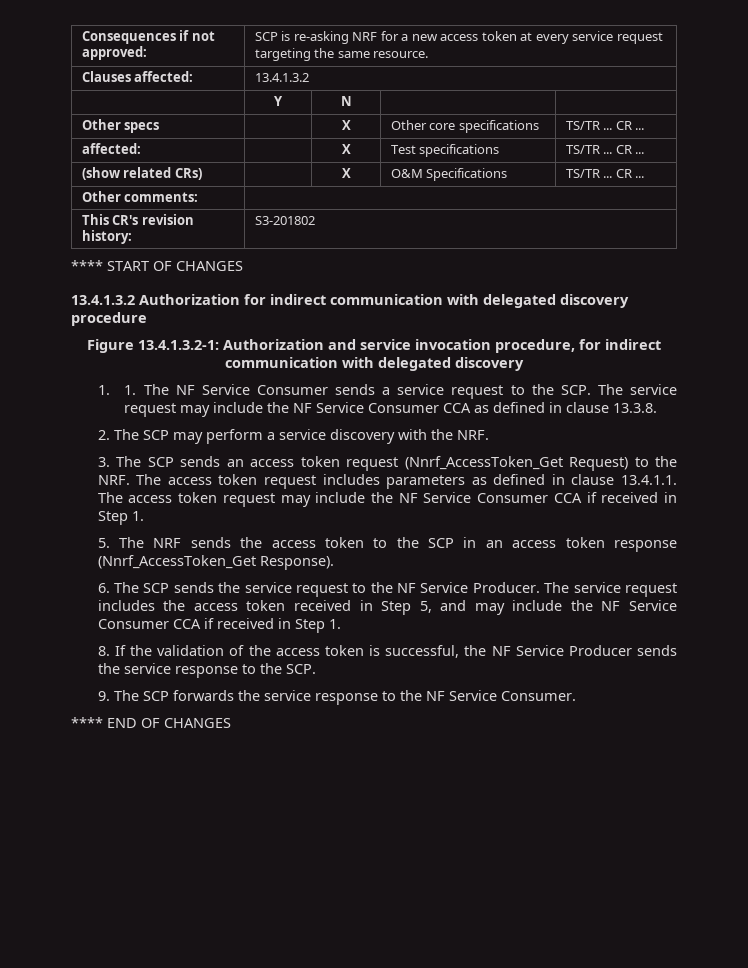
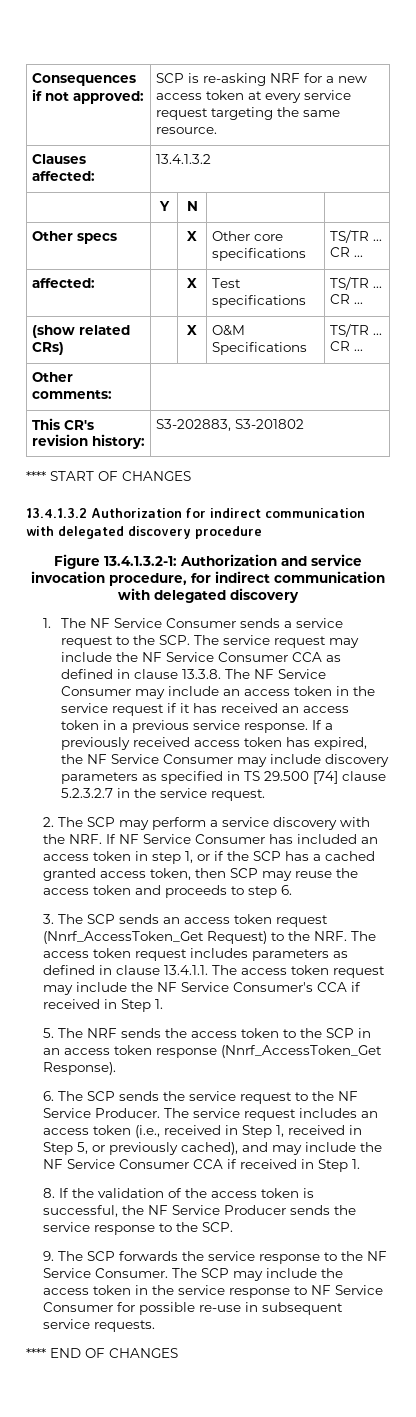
(132, 237) none -> [155,419,231,431] S3-202883,
[124,385,137,395] 1. -> (52, 623) none
(658, 408) none -> [224,669,326,679] [60,686,375,699] [60,703,349,716] [60,720,333,733] [60,737,367,750] [60,754,389,767] [60,771,386,784] [60,788,265,801] The NF Service Consumer may include an access token in the service request if it has received an access token in a previous service response. If a previously received access token has expired, the NF Service Consumer may include discovery parameters as specified in TS 29.500 [74] clause 5.2.3.2.7 in the service request.
(489, 435) none -> [106,834,379,844] [43,851,376,864] [43,868,359,881] [43,885,293,898] If NF Service Consumer has included an access token in step 1, or if the SCP has a cached granted access token, then SCP may reuse the access token and proceeds to step 6.
[477,493,549,503] Consumer -> [233,982,314,992] Consumer's
[163,600,286,611] the access token -> [361,1111,379,1118] [43,1125,285,1138] an access token (i.e., received in Step 1,
(432, 607) none -> [92,1142,239,1155] or previously cached),
(576, 696) none -> [172,1268,344,1281] [43,1285,384,1298] [43,1302,344,1315] [43,1319,156,1332] The SCP may include the access token in the service response to NF Service Consumer for possible re-use in subsequent service requests.

